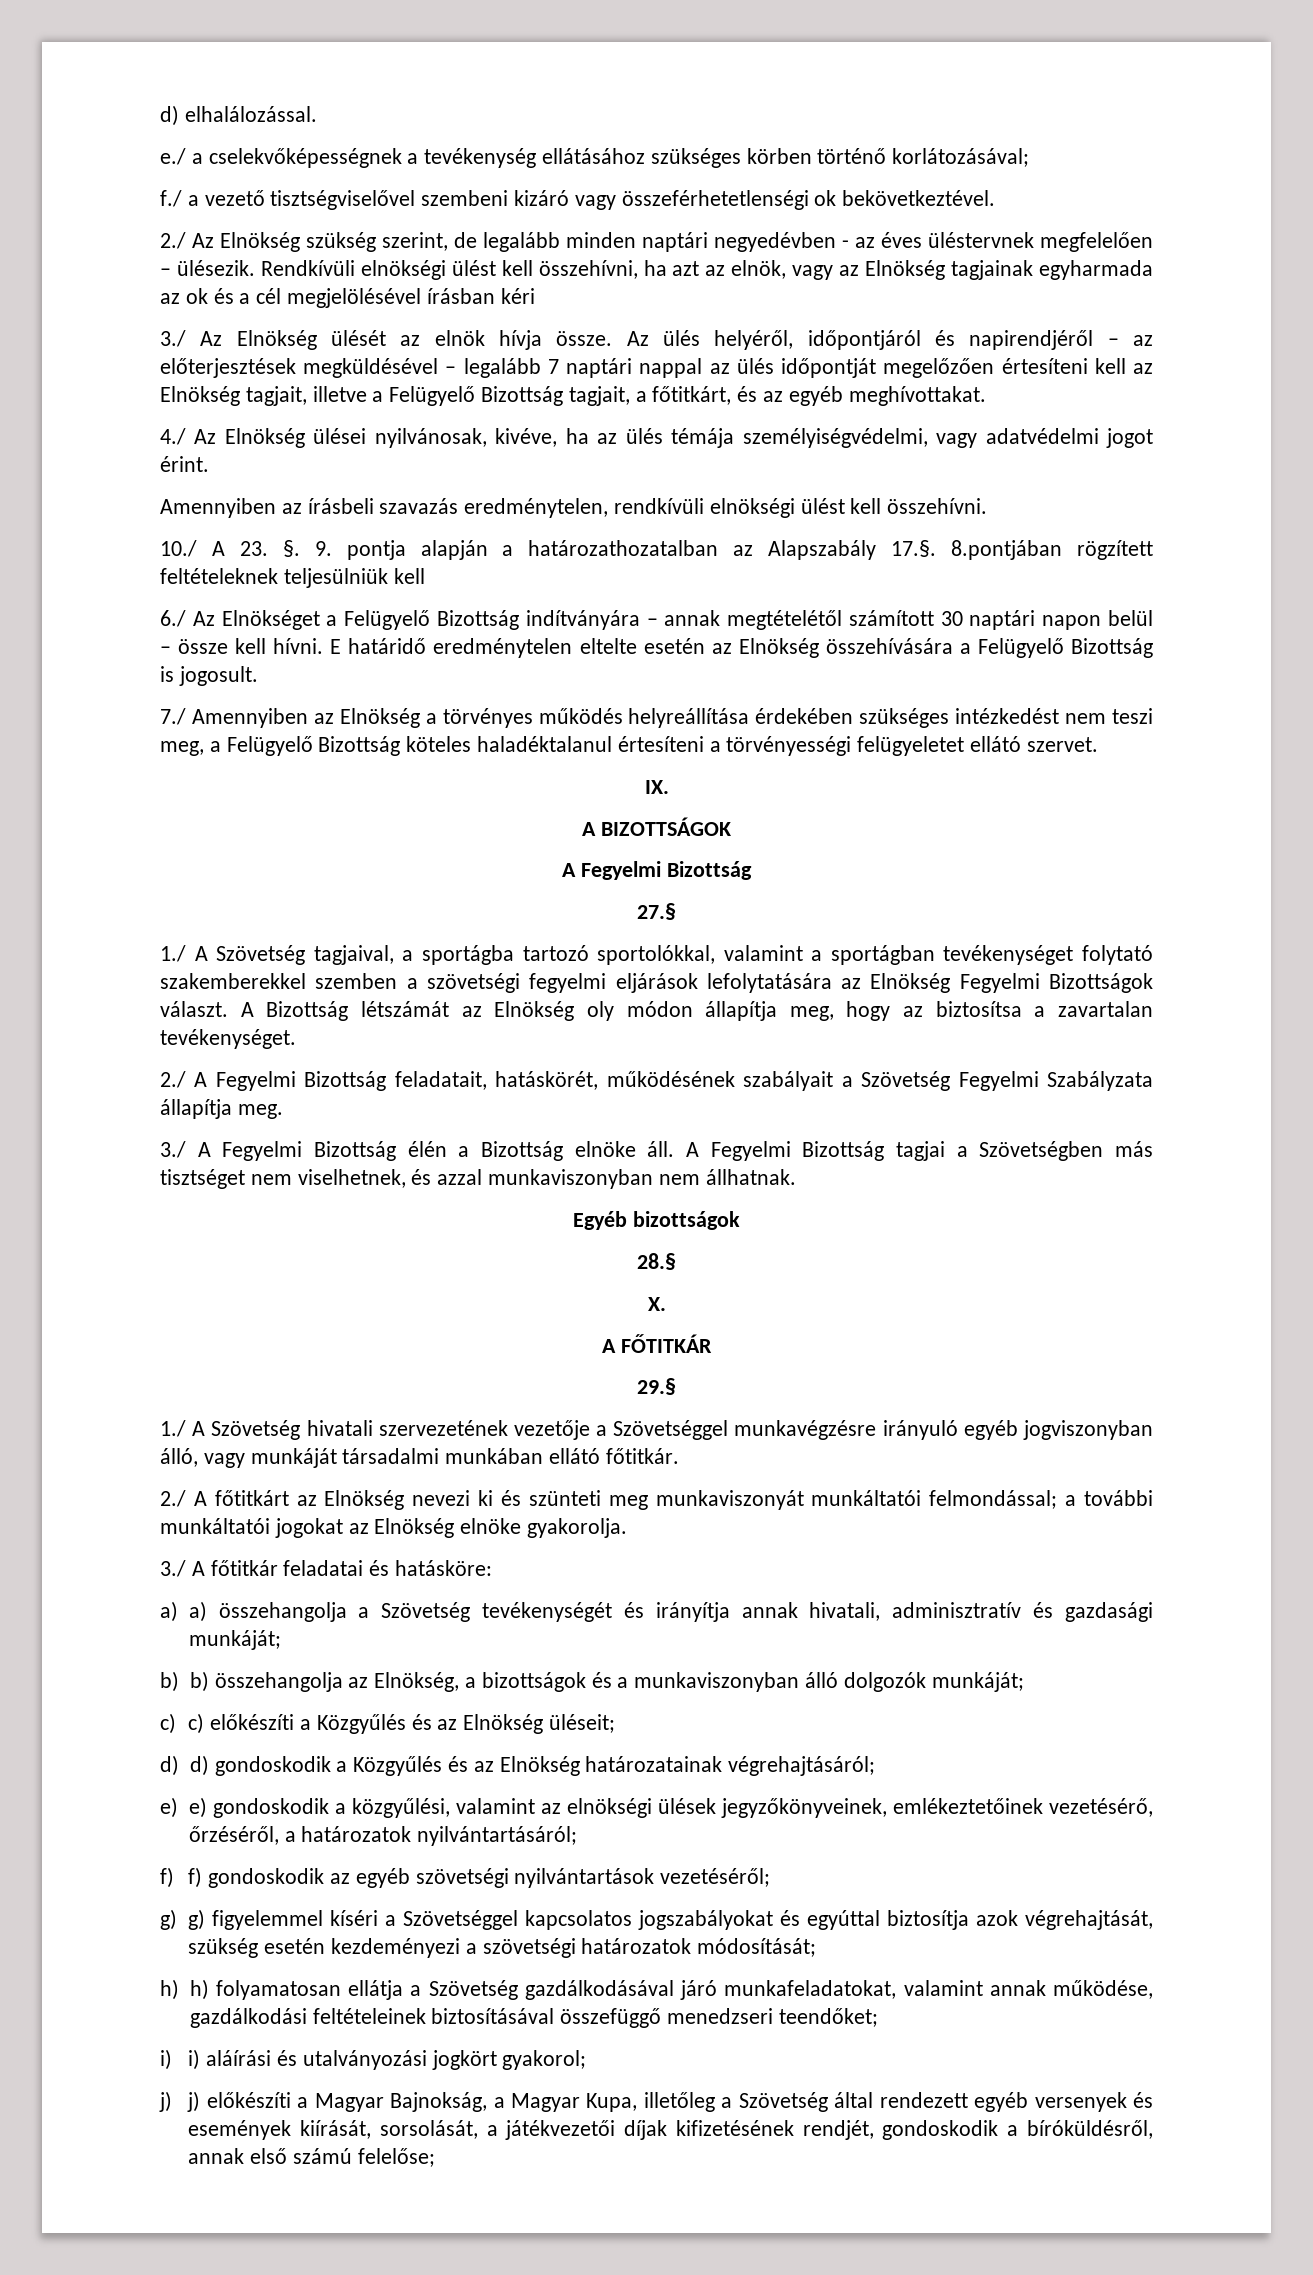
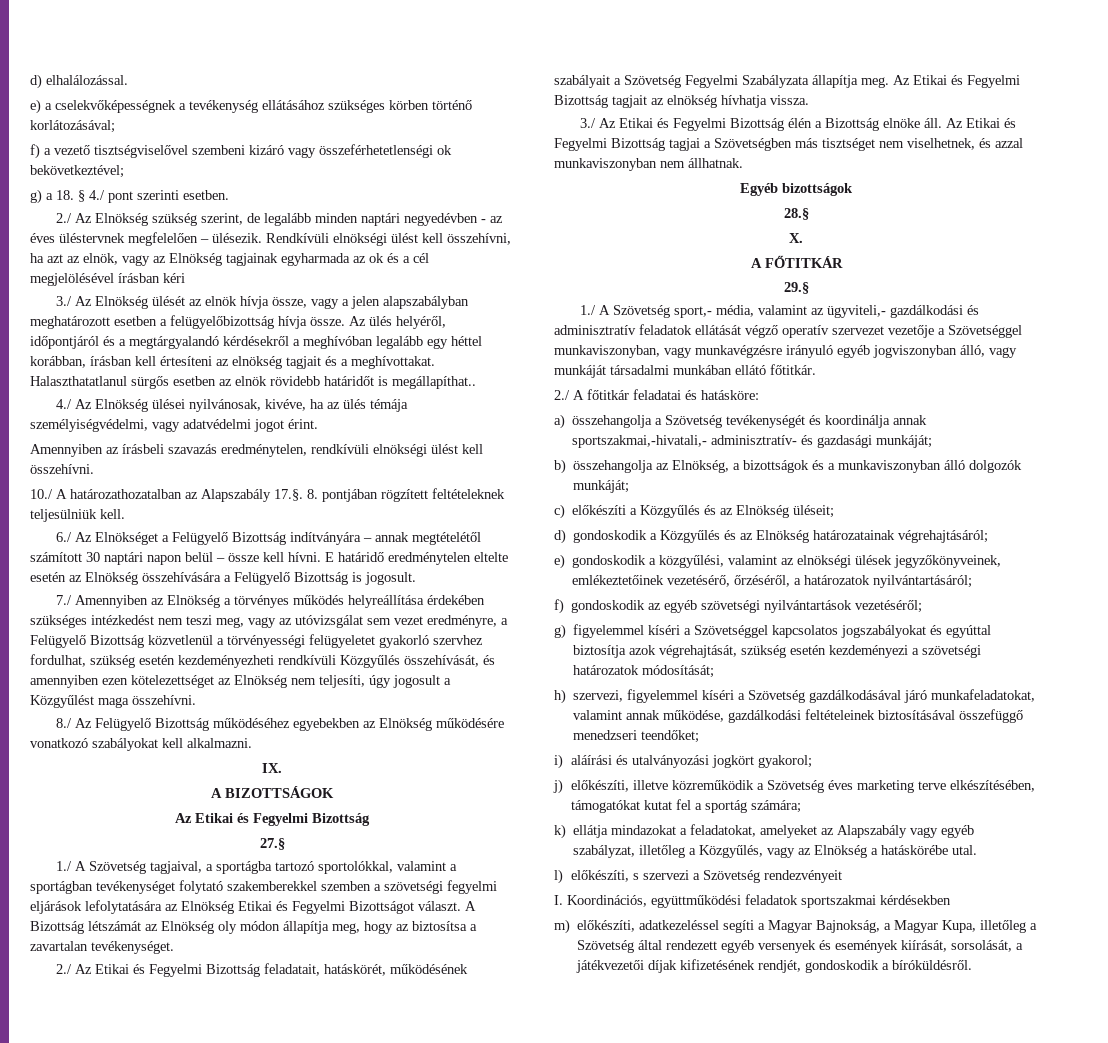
[160,148,186,165] e./ -> [30,99,41,114] e)
[160,190,182,207] f./ -> [30,144,40,159] f)
[842,190,996,206] bekövetkeztével. -> [30,165,124,178] [30,189,229,204] bekövetkeztével; // g) a 18. § 4./ pont szerinti esetben.
(542, 340) none -> [272,296,470,309] [30,315,307,329] össze, vagy a jelen alapszabályban meghatározott esetben a felügyelőbizottság hívja
[969,330,1154,350] [160,358,1154,378] [160,386,986,406] napirendjéről – az előterjesztések megküldésével – legalább 7 naptári nappal az ülés időpontját megelőzően értesíteni kell az Elnökség tagjait, illetve a Felügyelő Bizottság tagjait, a főtitkárt, és az egyéb meghívottakat. -> [119,336,482,349] [30,356,435,369] [30,376,476,389] a megtárgyalandó kérdésekről a meghívóban legalább egy héttel korábban, írásban kell értesíteni az elnökség tagjait és a meghívottakat. Halaszthatatlanul sürgős esetben az elnök rövidebb határidőt is megállapíthat..
[239,540,514,560] 23. §. 9. pontja alapján a -> (67, 494) none
[951,540,1063,560] 8.pontjában -> [307,489,378,502] 8. pontjában
[393,568,425,584] kell -> [100,509,125,519] kell.
[209,736,1098,756] a Felügyelő Bizottság köteles haladéktalanul értesíteni a törvényességi felügyeletet ellátó szervet. -> [248,615,508,628] [30,634,483,648] [30,654,495,668] [30,675,451,688] [30,695,196,708] [56,718,505,731] [30,738,252,751] vagy az utóvizsgálat sem vezet eredményre, a Felügyelő Bizottság közvetlenül a törvényességi felügyeletet gyakorló szervhez fordulhat, szükség esetén kezdeményezheti rendkívüli Közgyűlés összehívását, és amennyiben ezen kötelezettséget az Elnökség nem teljesíti, úgy jogosult a Közgyűlést maga összehívni. // 8./ Az Felügyelő Bizottság működéséhez egyebekben az Elnökség működésére vonatkozó szabályokat kell alkalmazni.
[562,863,577,877] A -> [175,813,249,823] Az Etikai és
[959,973,1153,993] Fegyelmi Bizottságok -> [238,901,414,914] Etikai és Fegyelmi Bizottságot
[194,1072,208,1087] A -> [75,964,146,974] Az Etikai és
[160,1141,211,1158] // 3./ A -> [893,75,1020,88] [554,95,809,108] [580,118,670,128] Az Etikai és Fegyelmi Bizottság tagjait az elnökség hívhatja vissza. // 3./ Az Etikai és
[686,1142,699,1157] A -> [946,118,1017,128] Az Etikai és
[306,1420,508,1436] hivatali szervezetének -> [674,305,980,318] [554,324,884,338] sport,- média, valamint az ügyviteli,- gazdálkodási és adminisztratív feladatok ellátását végző operatív szervezet
(729, 1430) none -> [554,345,692,358] munkaviszonyban, vagy
[214,1490,1153,1510] [160,1518,628,1538] [160,1560,205,1577] főtitkárt az Elnökség nevezi ki és szünteti meg munkaviszonyát munkáltatói felmondással; a további munkáltatói jogokat az Elnökség elnöke gyakorolja. // 3./ A -> (584, 395) none
[188,1601,207,1622] a) -> (565, 421) none
[655,1602,1022,1622] irányítja annak hivatali, adminisztratív -> [825,415,928,428] [572,435,798,448] koordinálja annak sportszakmai,-hivatali,- adminisztratív-
[189,1671,209,1692] b) -> (566, 466) none
[188,1713,205,1734] c) -> (565, 511) none
[189,1755,209,1776] d) -> (566, 536) none
[188,1797,207,1818] e) -> (565, 561) none
[188,1867,203,1888] f) -> (564, 606) none
[188,1909,206,1930] g) -> (566, 631) none
[189,1979,404,2000] h) folyamatosan ellátja -> [573,689,735,703] szervezi, figyelemmel kíséri
[188,2049,201,2070] i) -> (563, 761) none
[187,2091,291,2112] j) előkészíti -> [570,780,1035,793] [570,799,801,813] [554,824,975,839] [573,845,978,858] [554,869,842,884] [554,894,951,908] [554,919,755,934] előkészíti, illetve közreműködik a Szövetség éves marketing terve elkészítésében, támogatókat kutat fel a sportág számára; // k) ellátja mindazokat a feladatokat, amelyeket az Alapszabály vagy egyéb szabályzat, illetőleg a Közgyűlés, vagy az Elnökség a hatáskörébe utal. // l) előkészíti, s szervezi a Szövetség rendezvényeit // I. Koordinációs, együttműködési feladatok sportszakmai kérdésekben // m) előkészíti, adatkezeléssel segíti
[1027,2120,1153,2139] [188,2148,435,2167] bíróküldésről, annak első számú felelőse; -> [892,960,973,970] bíróküldésről.

